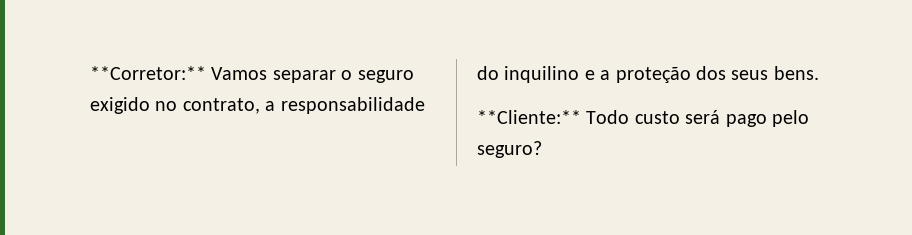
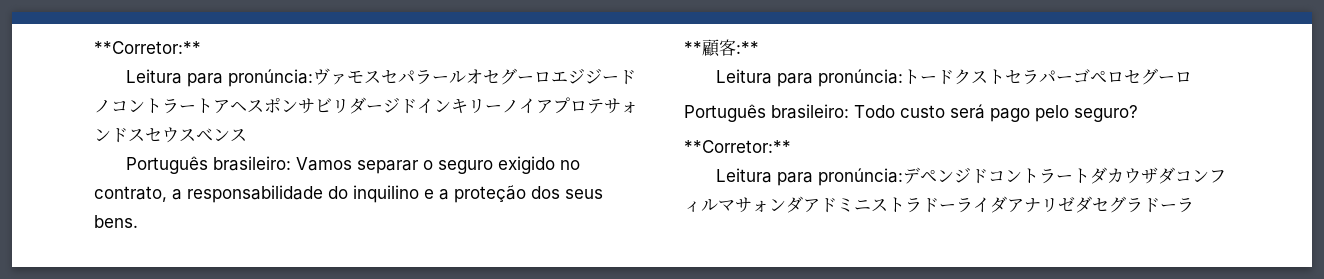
[90,66,206,80] **Corretor:** -> [94,41,201,54] [125,68,636,87] [94,97,638,114] [94,127,247,143] [125,156,291,174] **Corretor:** // Leitura para pronúncia:ヴァモスセパラールオセグーロエジジードノコントラートアヘスポンサビリダージドインキリーノイアプロテサォンドスセウスベンス // Português brasileiro:
[477,110,581,124] **Cliente:** -> [684,39,759,57] [715,68,1192,87] [684,104,849,122] **顧客:** // Leitura para pronúncia:トードクストセラパーゴペロセグーロ // Português brasileiro:
(542, 149) none -> [684,140,791,153] [715,167,1226,186] [684,196,1194,213] // **Corretor:** // Leitura para pronúncia:デペンジドコントラートダカウザダコンフィルマサォンダアドミニストラドーライダアナリゼダセグラドーラ

